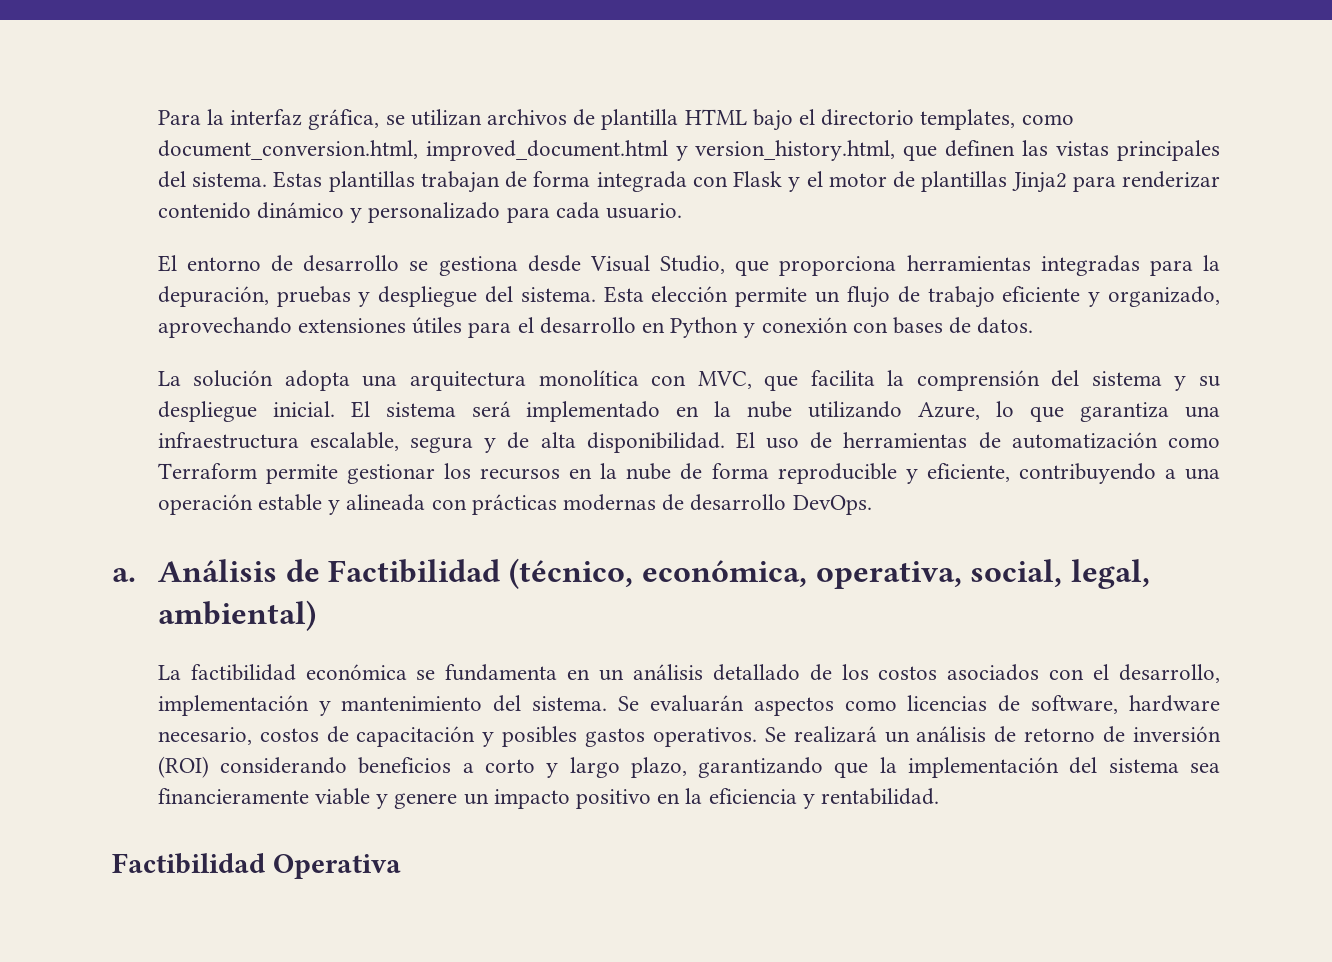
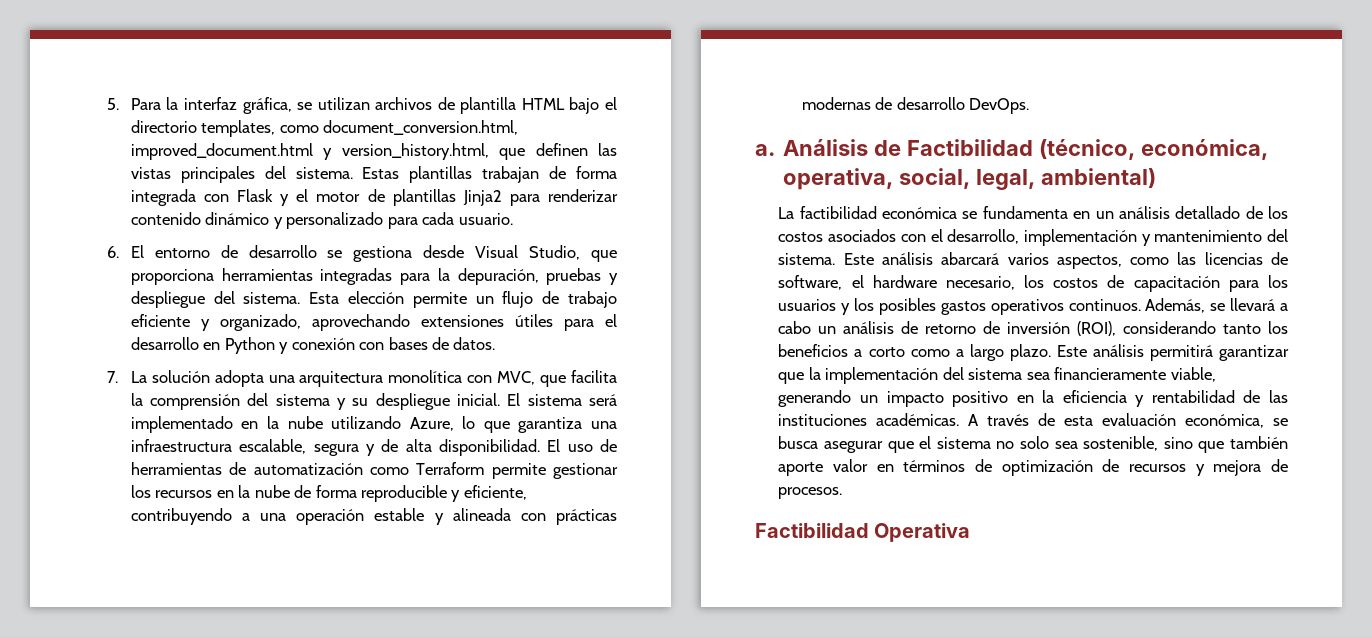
(157, 117) none -> [107,98,120,110] 5.
(683, 211) none -> [107,246,120,258] 6.
(1034, 325) none -> [107,371,119,383] 7.
[618,695,897,716] Se evaluarán aspectos como -> [843,252,1197,269] Este análisis abarcará varios aspectos, como las
(1119, 704) none -> [851,275,864,288] el
(252, 736) none -> [1024,275,1045,288] los
[482,726,877,747] y posibles gastos operativos. Se realizará -> [1228,275,1288,292] [778,298,1288,315] [778,321,812,334] para los usuarios y los posibles gastos operativos continuos. Además, se llevará a cabo
[157,756,824,778] (ROI) considerando beneficios a corto y largo plazo, garantizando -> [1077,321,1288,336] [778,344,1289,361] (ROI), considerando tanto los beneficios a corto como a largo plazo. Este análisis permitirá garantizar
[314,788,458,809] viable y genere -> [1170,367,1216,382] [778,390,852,407] viable, generando
[821,788,940,805] rentabilidad. -> [1151,390,1288,403] [778,413,1288,428] [778,436,1288,453] [778,459,1288,476] [778,487,843,499] rentabilidad de las instituciones académicas. A través de esta evaluación económica, se busca asegurar que el sistema no solo sea sostenible, sino que también aporte valor en términos de optimización de recursos y mejora de procesos.

